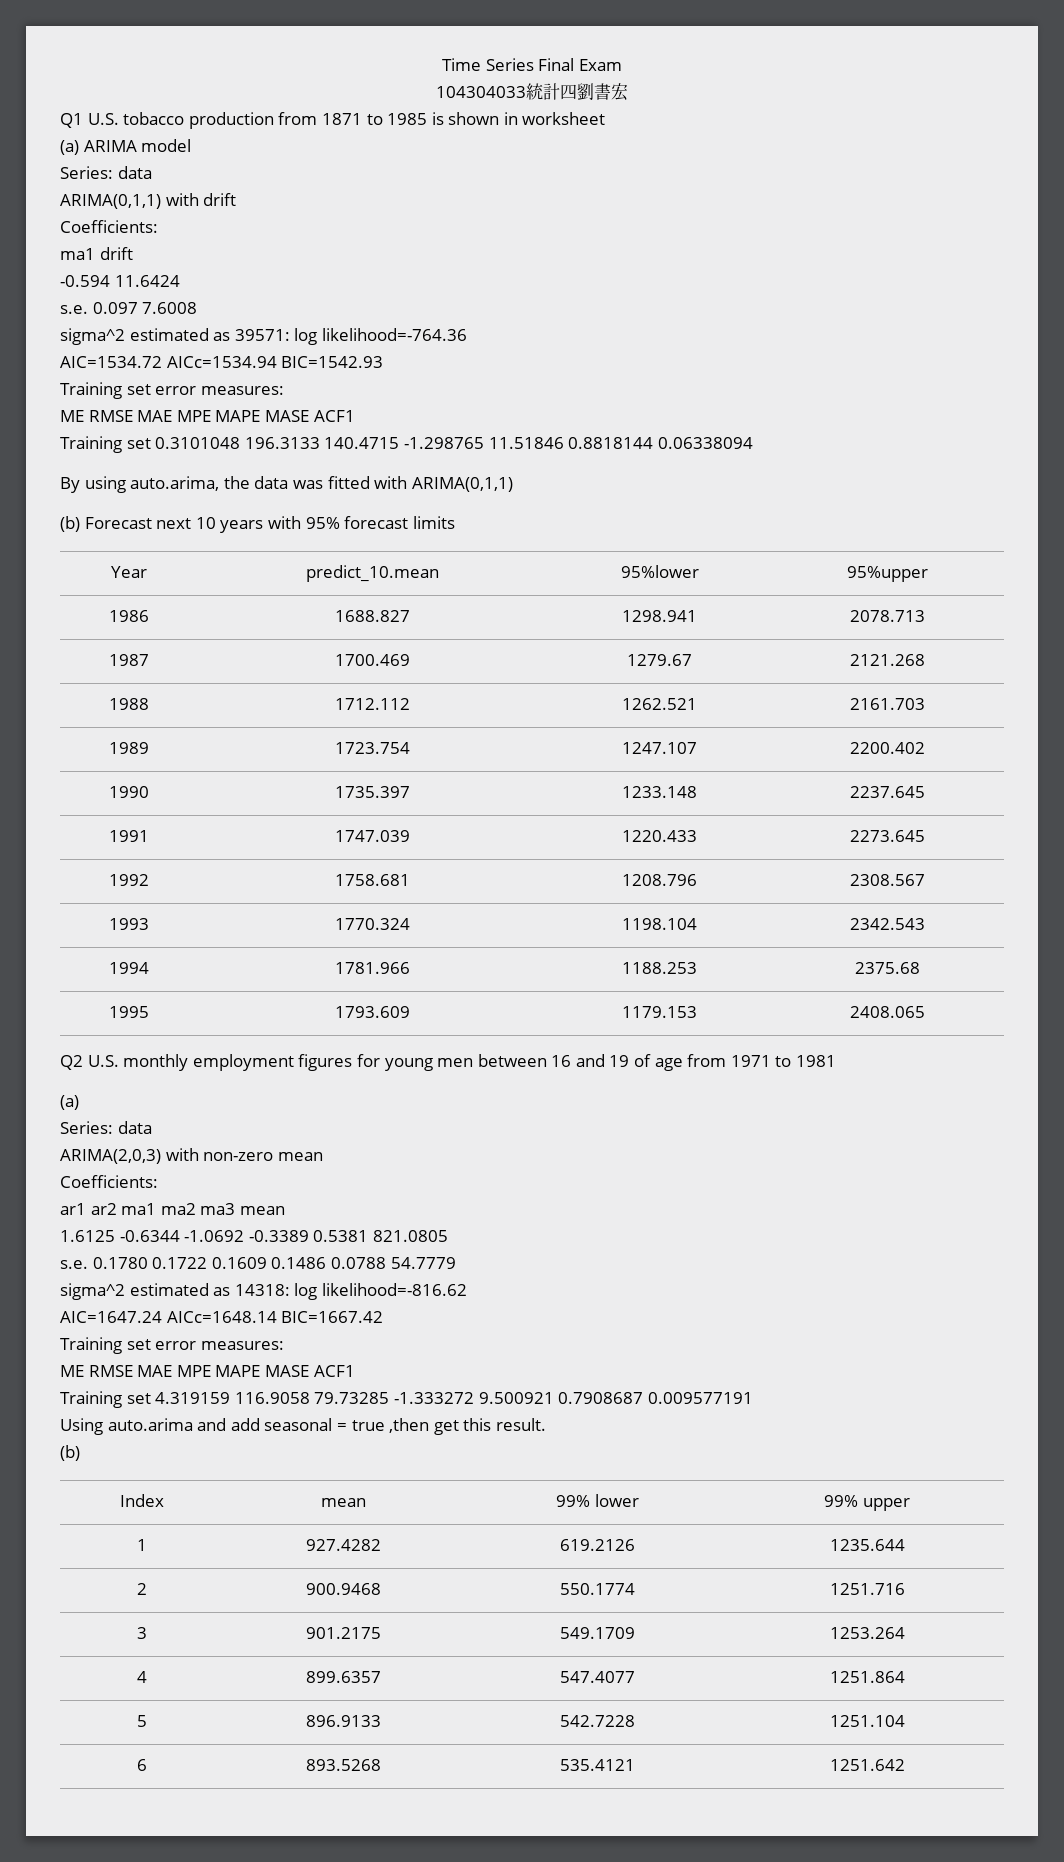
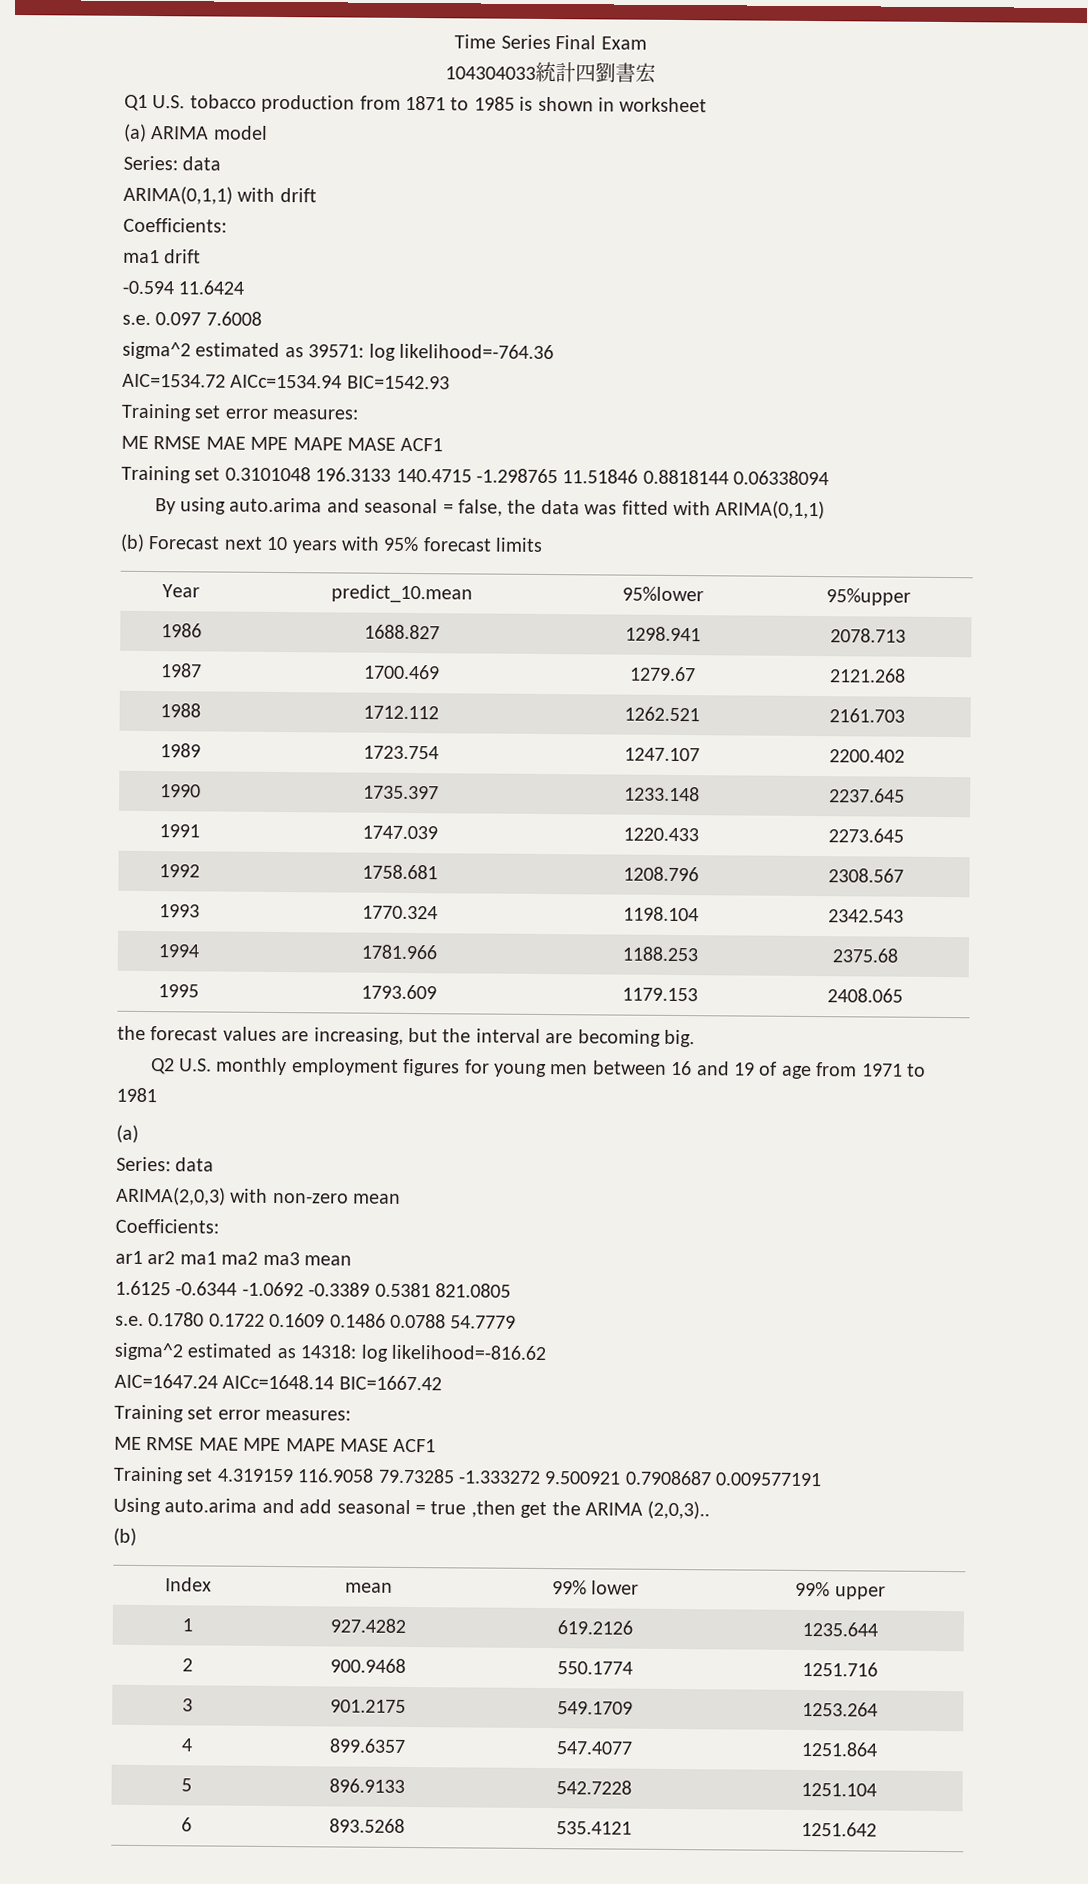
[130,476,220,491] auto.arima, -> [229,497,503,517] auto.arima and seasonal = false,
(925, 1012) none -> [117,1025,695,1048] // the forecast values are increasing, but the interval are becoming big.
[463,1418,546,1431] this result. -> [551,1500,711,1520] the ARIMA (2,0,3)..

